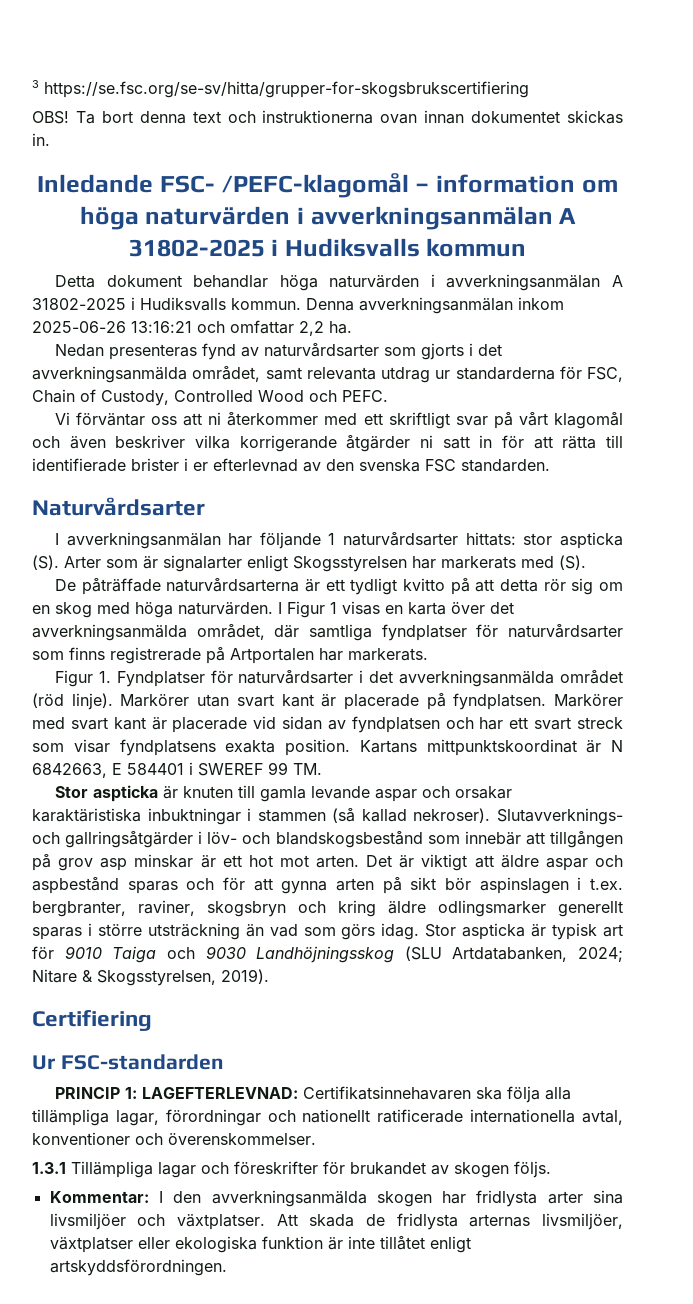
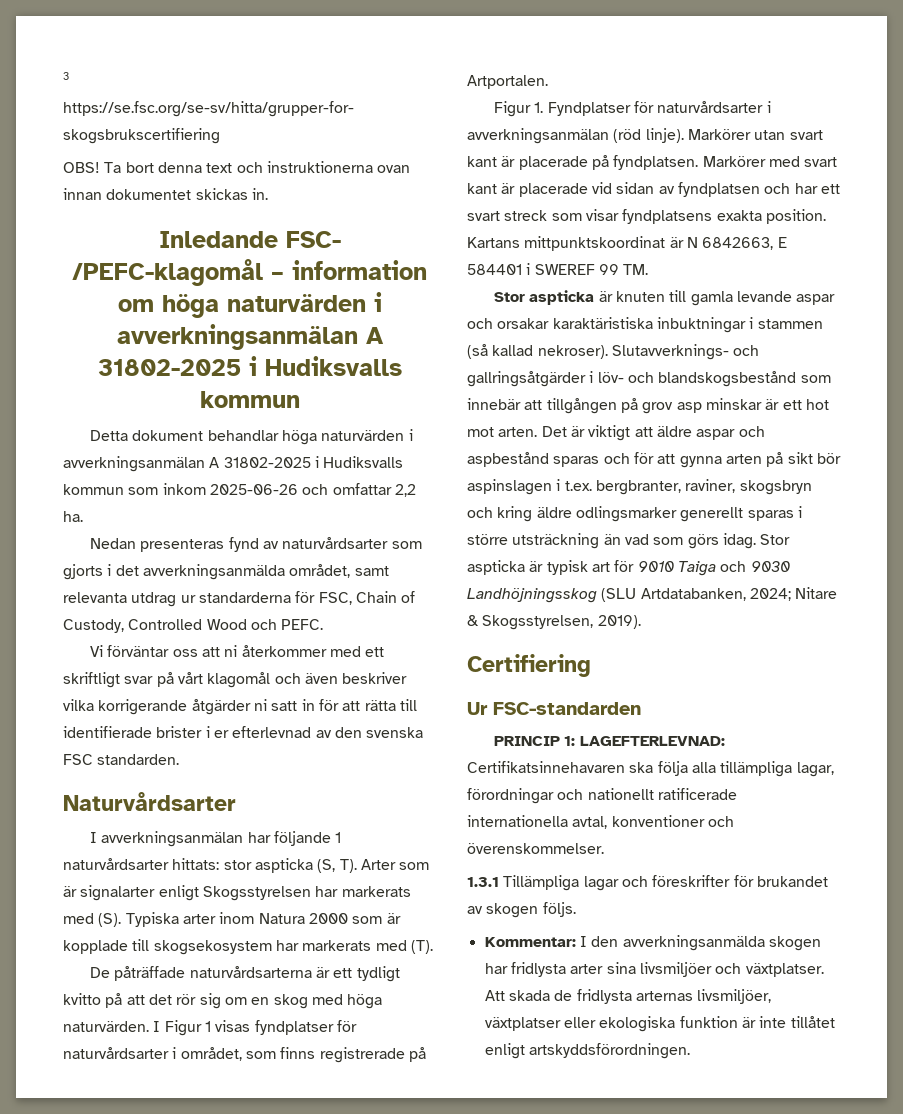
[231,297,513,314] kommun. Denna avverkningsanmälan -> [63,484,159,495] kommun som
[131,321,192,333] 13:16:21 -> (298, 489) none
[32,555,59,570] (S). -> [317,859,357,873] (S, T).
(586, 562) none -> [125,912,401,927] [63,939,433,955] Typiska arter inom Natura 2000 som är kopplade till skogsekosystem har markerats med (T).
[499,579,538,592] detta -> [148,994,172,1005] det
[385,602,514,615] [32,624,372,641] en karta över det avverkningsanmälda området, där samtliga -> (251, 1026) none
(623, 631) none -> [172,1047,242,1061] i området,
[230,648,428,664] Artportalen har markerats. -> [467,75,548,89] Artportalen.
[369,670,624,687] det avverkningsanmälda området -> [467,128,609,144] avverkningsanmälan

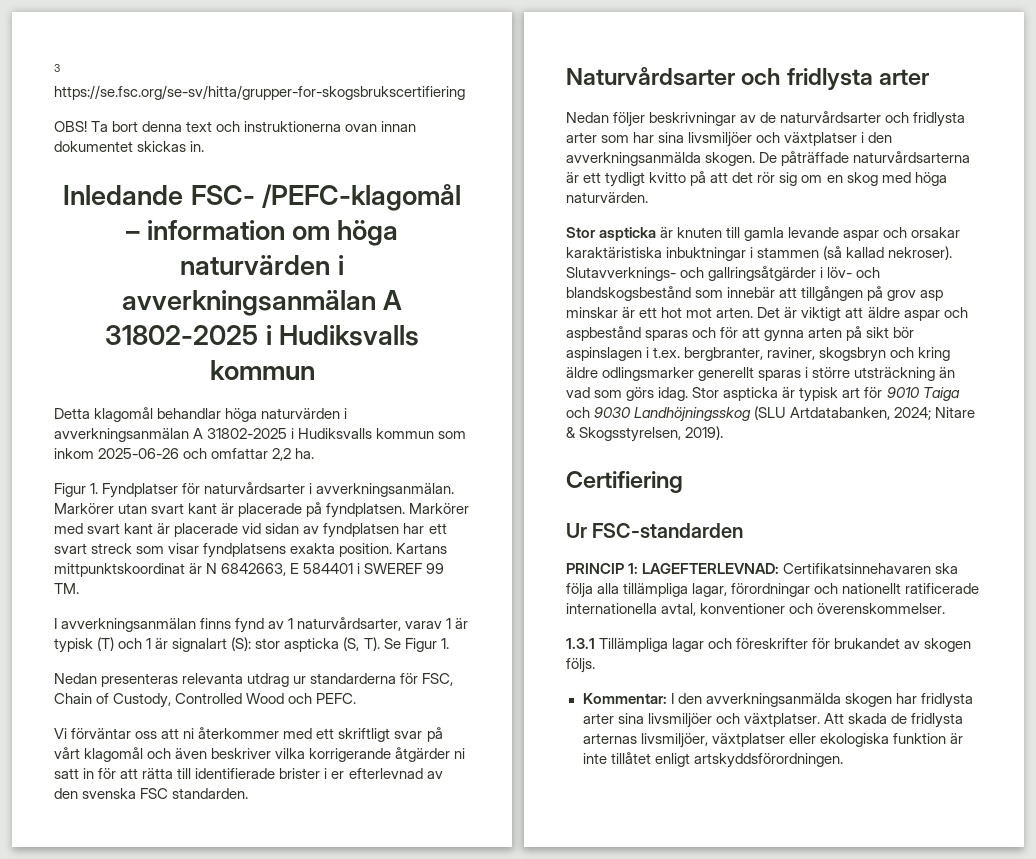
[132,430,204,441] dokument -> [94,407,154,422] klagomål
[90,537,422,552] [63,564,389,580] Nedan presenteras fynd av naturvårdsarter som gjorts i det avverkningsanmälda området, samt -> [54,482,455,498] [54,502,470,518] [54,523,447,538] [54,543,448,558] [54,563,445,577] [54,583,79,594] [54,617,469,633] [54,637,449,653] [54,673,179,687] Figur 1. Fyndplatser för naturvårdsarter i avverkningsanmälan. Markörer utan svart kant är placerade på fyndplatsen. Markörer med svart kant är placerade vid sidan av fyndplatsen har ett svart streck som visar fyndplatsens exakta position. Kartans mittpunktskoordinat är N 6842663, E 584401 i SWEREF 99 TM. // I avverkningsanmälan finns fynd av 1 naturvårdsarter, varav 1 är typisk (T) och 1 är signalart (S): stor aspticka (S, T). Se Figur 1. // Nedan presenteras
[90,831,342,847] [63,858,430,873] [63,885,411,901] [63,912,401,927] [63,939,433,955] // I avverkningsanmälan har följande 1 naturvårdsarter hittats: stor aspticka (S, T). Arter som är signalarter enligt Skogsstyrelsen har markerats med (S). Typiska arter inom Natura 2000 som är kopplade till skogsekosystem har markerats med (T). // -> [741,68,930,90] [566,111,966,127] [566,132,893,147] [566,152,756,166] och fridlysta arter // Nedan följer beskrivningar av de naturvårdsarter och fridlysta arter som har sina livsmiljöer och växtplatser i den avverkningsanmälda skogen.
[153,1020,357,1036] [63,1047,426,1063] [467,75,548,89] [494,101,771,117] [467,128,823,144] [467,155,838,170] [467,182,840,197] [467,209,826,224] [467,236,787,251] [467,263,649,275] I Figur 1 visas fyndplatser för naturvårdsarter i området, som finns registrerade på Artportalen. // Figur 1. Fyndplatser för naturvårdsarter i avverkningsanmälan (röd linje). Markörer utan svart kant är placerade på fyndplatsen. Markörer med svart kant är placerade vid sidan av fyndplatsen och har ett svart streck som visar fyndplatsens exakta position. Kartans mittpunktskoordinat är N 6842663, E 584401 i SWEREF 99 TM. -> (648, 197) none

